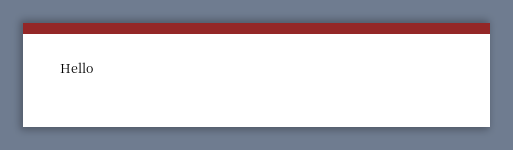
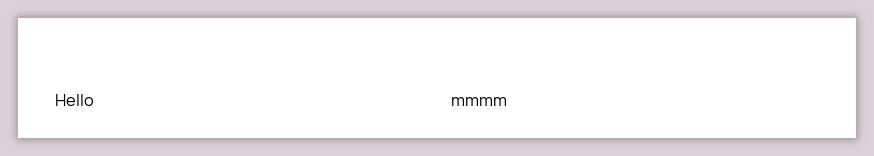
(93, 67) none -> [451,97,507,106] // mmmm

